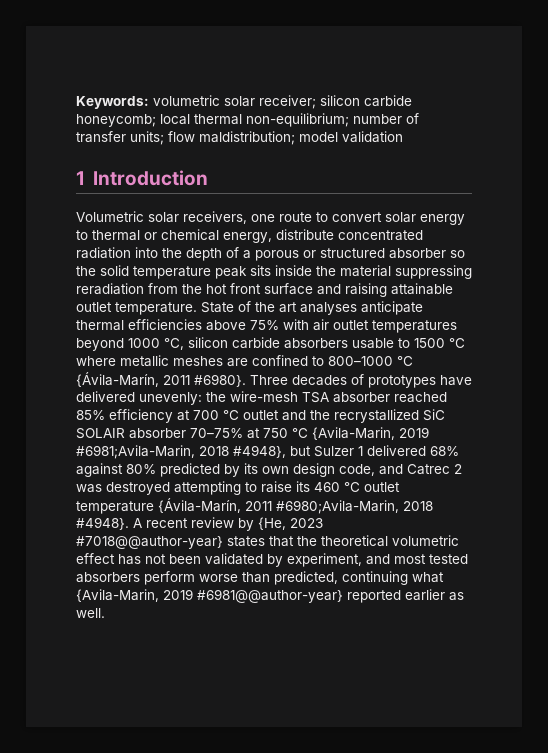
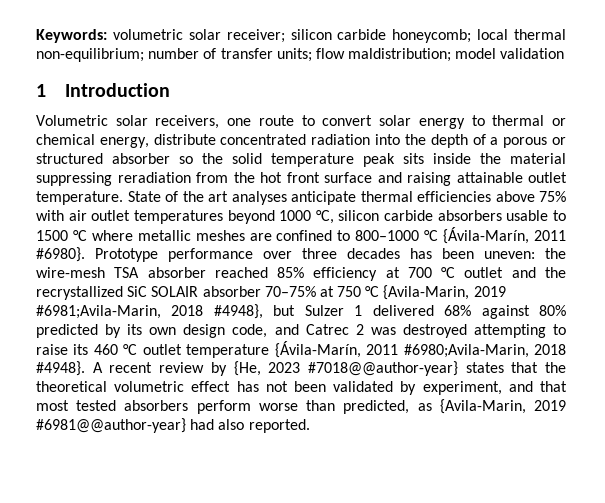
[250,374,472,388] [76,391,202,405] Three decades of prototypes have delivered unevenly: -> [95,248,535,262] Prototype performance over three decades has been uneven:
(390, 559) none -> [539,381,567,392] that
[342,571,444,585] continuing what -> [417,403,432,411] as
[347,589,464,603] [76,608,105,618] reported earlier as well. -> [190,419,310,433] had also reported.

